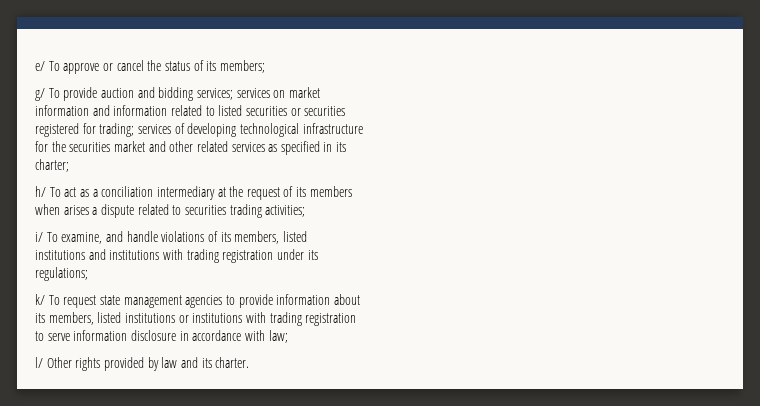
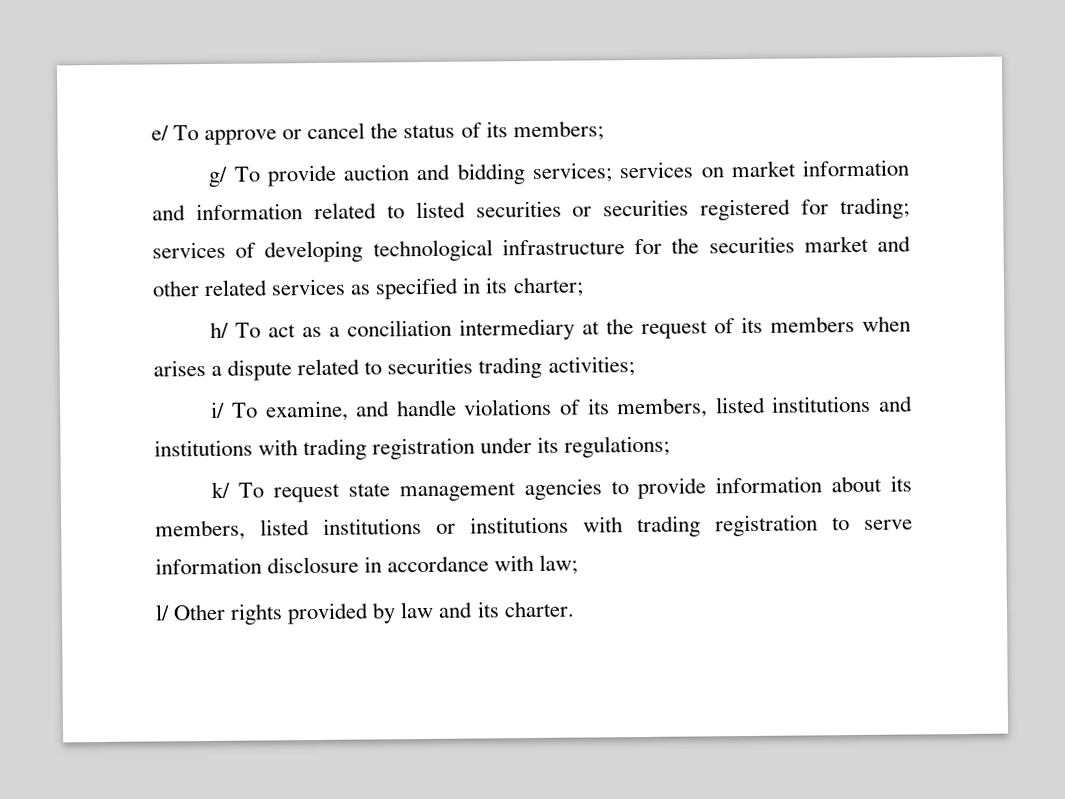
(320, 92) // -> (796, 169) none
(346, 111) // -> (690, 208) none
(363, 128) // -> (625, 247) none
(347, 147) // -> (509, 285) none
(352, 191) // -> (856, 324) none
(307, 236) // -> (766, 405) none
(318, 255) // -> (560, 444) none
(360, 299) // -> (883, 484) none
(357, 319) // -> (818, 525) none

